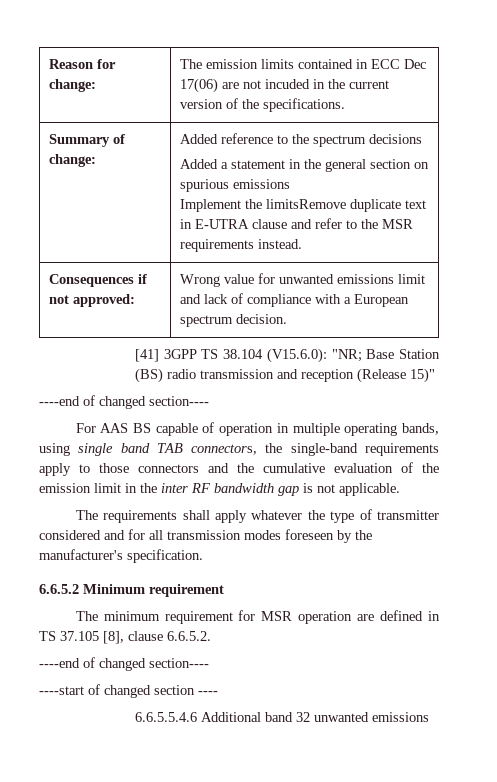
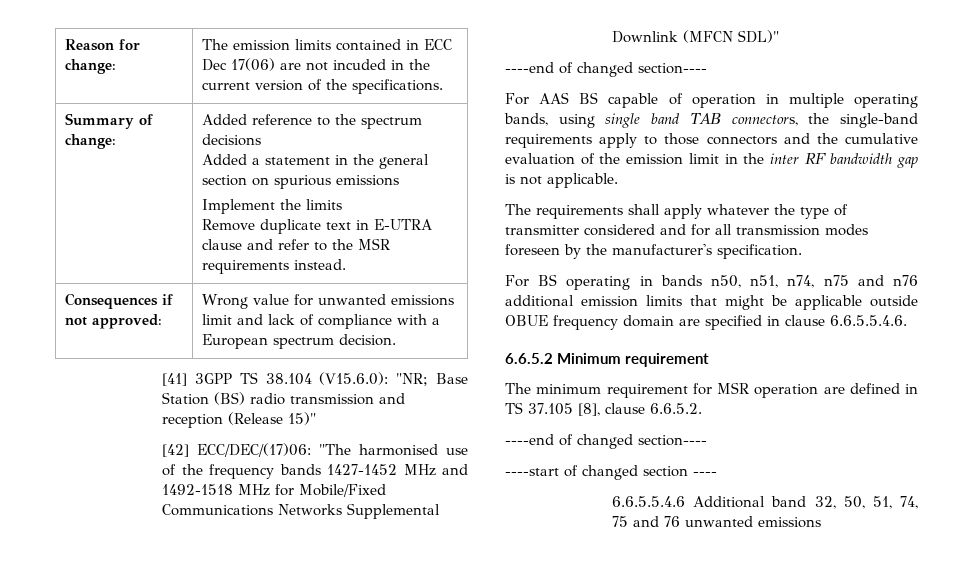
[265,199,346,209] limitsRemove -> [305,199,342,210] [201,219,255,231] limits // Remove
(435, 375) none -> [162,443,468,457] [162,464,468,479] [162,484,387,497] [162,503,441,519] [612,30,780,43] // [42] ECC/DEC/(17)06: "The harmonised use of the frequency bands 1427-1452 MHz and 1492-1518 MHz for Mobile/Fixed Communications Networks Supplemental Downlink (MFCN SDL)"
(203, 556) none -> [505,274,918,290] [505,295,918,310] [505,315,907,330] // For BS operating in bands n50, n51, n74, n75 and n76 additional emission limits that might be applicable outside OBUE frequency domain are specified in clause 6.6.5.5.4.6.
[295,712,310,722] 32 -> [814,496,918,509] [612,516,681,527] 32, 50, 51, 74, 75 and 76

